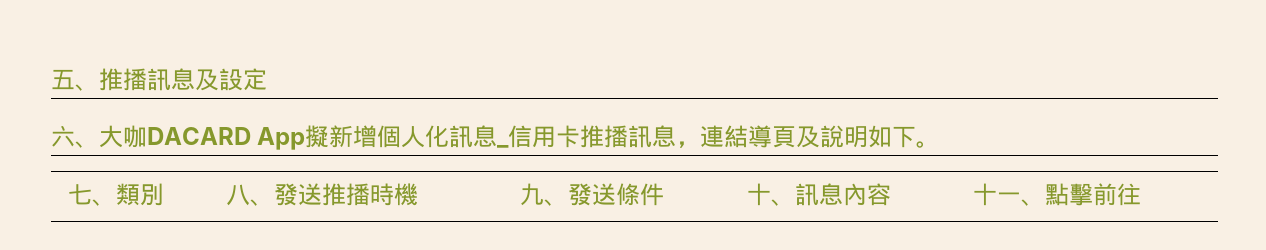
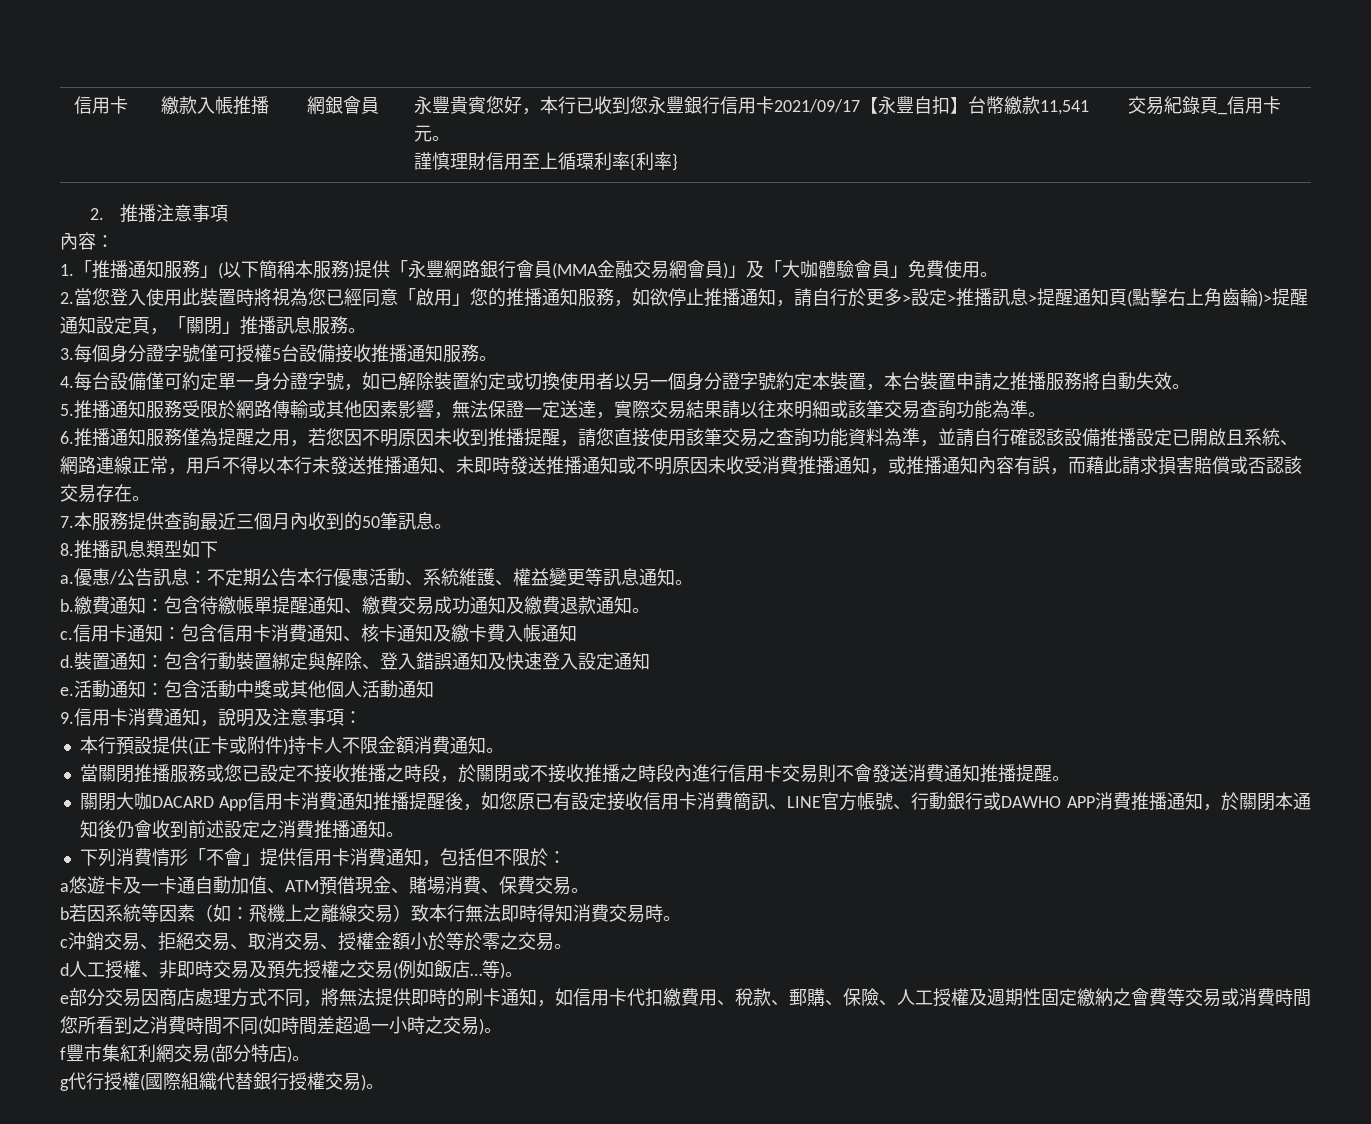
[51,68,267,91] [51,125,941,150] [68,183,165,206] [226,183,419,206] [520,183,665,206] [747,183,892,206] [973,183,1142,206] 五、推播訊息及設定 // 六、大咖DACARD App擬新增個人化訊息_信用卡推播訊息，連結導頁及說明如下。 // 七、類別 | 八、發送推播時機 | 九、發送條件 | 十、訊息內容 | 十一、點擊前往 -> [73,96,128,114] [160,96,269,115] [306,96,379,115] [413,96,1089,115] [413,125,450,142] [413,152,678,171] [1127,96,1281,115] [89,204,228,223] [60,232,114,250] [60,260,998,279] [60,288,1308,307] [60,316,366,335] [60,344,497,363] [60,372,1190,391] [60,400,1046,419] [60,428,1298,447] [60,456,1302,475] [60,484,150,503] [60,512,452,531] [60,540,218,559] [60,567,693,586] [60,596,650,615] [60,624,577,643] [60,652,650,671] [60,680,434,698] [60,708,362,727] [79,736,504,755] [79,764,1070,783] [79,792,1311,811] [79,820,404,839] [79,848,566,867] [60,876,589,895] [60,904,681,923] [60,932,572,951] [60,960,523,979] [60,988,1311,1007] [60,1016,502,1035] [60,1044,310,1063] [60,1072,384,1091] 信用卡 | 繳款入帳推播 | 網銀會員 | 永豐貴賓您好，本行已收到您永豐銀行信用卡2021/09/17【永豐自扣】台幣繳款11,541元。 // 謹慎理財信用至上循環利率{利率} | 交易紀錄頁_信用卡 // 2.推播注意事項 // 內容： // 1.「推播通知服務」(以下簡稱本服務)提供「永豐網路銀行會員(MMA金融交易網會員)」及「大咖體驗會員」免費使用。 // 2.當您登入使用此裝置時將視為您已經同意「啟用」您的推播通知服務，如欲停止推播通知，請自行於更多>設定>推播訊息>提醒通知頁(點擊右上角齒輪)>提醒通知設定頁，「關閉」推播訊息服務。 // 3.每個身分證字號僅可授權5台設備接收推播通知服務。 // 4.每台設備僅可約定單一身分證字號，如已解除裝置約定或切換使用者以另一個身分證字號約定本裝置，本台裝置申請之推播服務將自動失效。 // 5.推播通知服務受限於網路傳輸或其他因素影響，無法保證一定送達，實際交易結果請以往來明細或該筆交易查詢功能為準。 // 6.推播通知服務僅為提醒之用，若您因不明原因未收到推播提醒，請您直接使用該筆交易之查詢功能資料為準，並請自行確認該設備推播設定已開啟且系統、網路連線正常，用戶不得以本行未發送推播通知、未即時發送推播通知或不明原因未收受消費推播通知，或推播通知內容有誤，而藉此請求損害賠償或否認該交易存在。 // 7.本服務提供查詢最近三個月內收到的50筆訊息。 // 8.推播訊息類型如下 // a.優惠/公告訊息：不定期公告本行優惠活動、系統維護、權益變更等訊息通知。 // b.繳費通知：包含待繳帳單提醒通知、繳費交易成功通知及繳費退款通知。 // c.信用卡通知：包含信用卡消費通知、核卡通知及繳卡費入帳通知 // d.裝置通知：包含行動裝置綁定與解除、登入錯誤通知及快速登入設定通知 // e.活動通知：包含活動中獎或其他個人活動通知 // 9.信用卡消費通知，說明及注意事項： // 本行預設提供(正卡或附件)持卡人不限金額消費通知。 // 當關閉推播服務或您已設定不接收推播之時段，於關閉或不接收推播之時段內進行信用卡交易則不會發送消費通知推播提醒。 // 關閉大咖DACARD App信用卡消費通知推播提醒後，如您原已有設定接收信用卡消費簡訊、LINE官方帳號、行動銀行或DAWHO APP消費推播通知，於關閉本通知後仍會收到前述設定之消費推播通知。 // 下列消費情形「不會」提供信用卡消費通知，包括但不限於： // a悠遊卡及一卡通自動加值、ATM預借現金、賭場消費、保費交易。 // b若因系統等因素（如：飛機上之離線交易）致本行無法即時得知消費交易時。 // c沖銷交易、拒絕交易、取消交易、授權金額小於等於零之交易。 // d人工授權、非即時交易及預先授權之交易(例如飯店…等)。 // e部分交易因商店處理方式不同，將無法提供即時的刷卡通知，如信用卡代扣繳費用、稅款、郵購、保險、人工授權及週期性固定繳納之會費等交易或消費時間您所看到之消費時間不同(如時間差超過一小時之交易)。 // f豐市集紅利網交易(部分特店)。 // g代行授權(國際組織代替銀行授權交易)。

